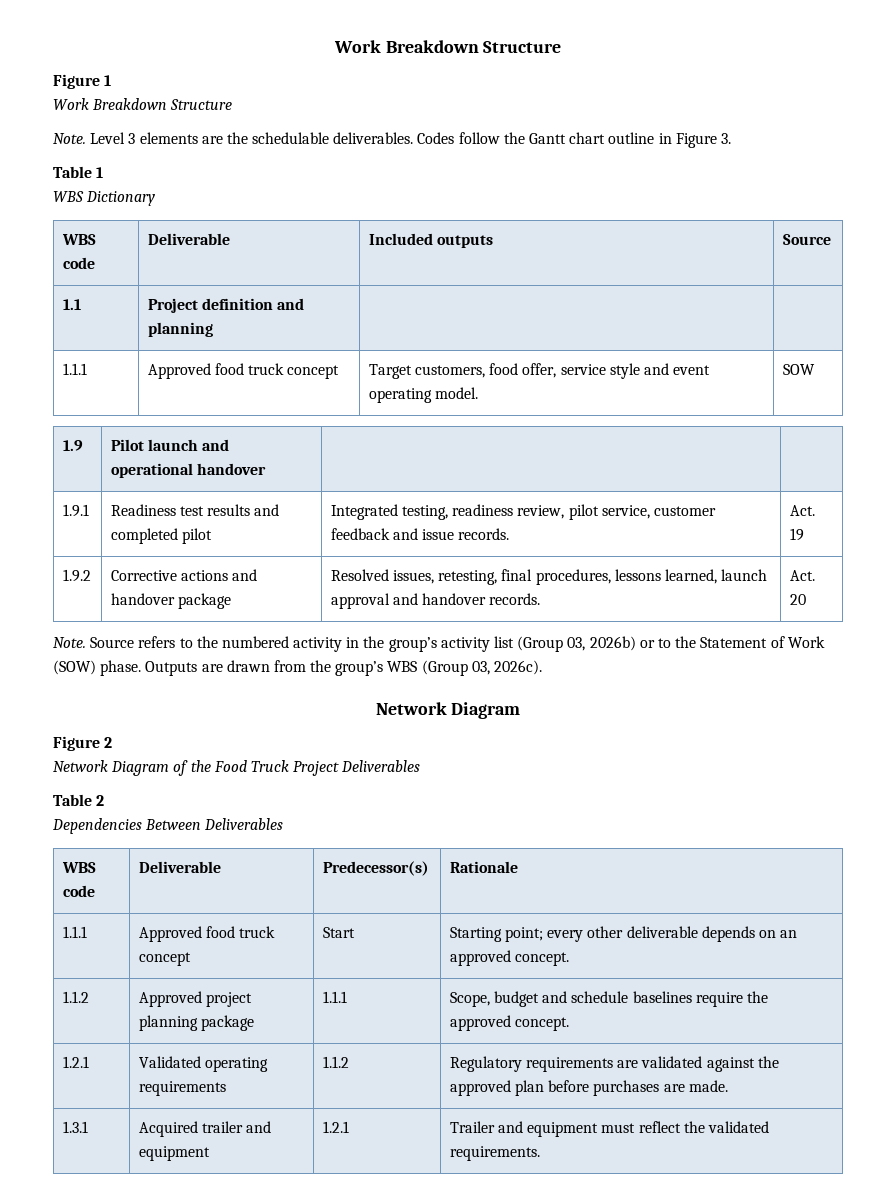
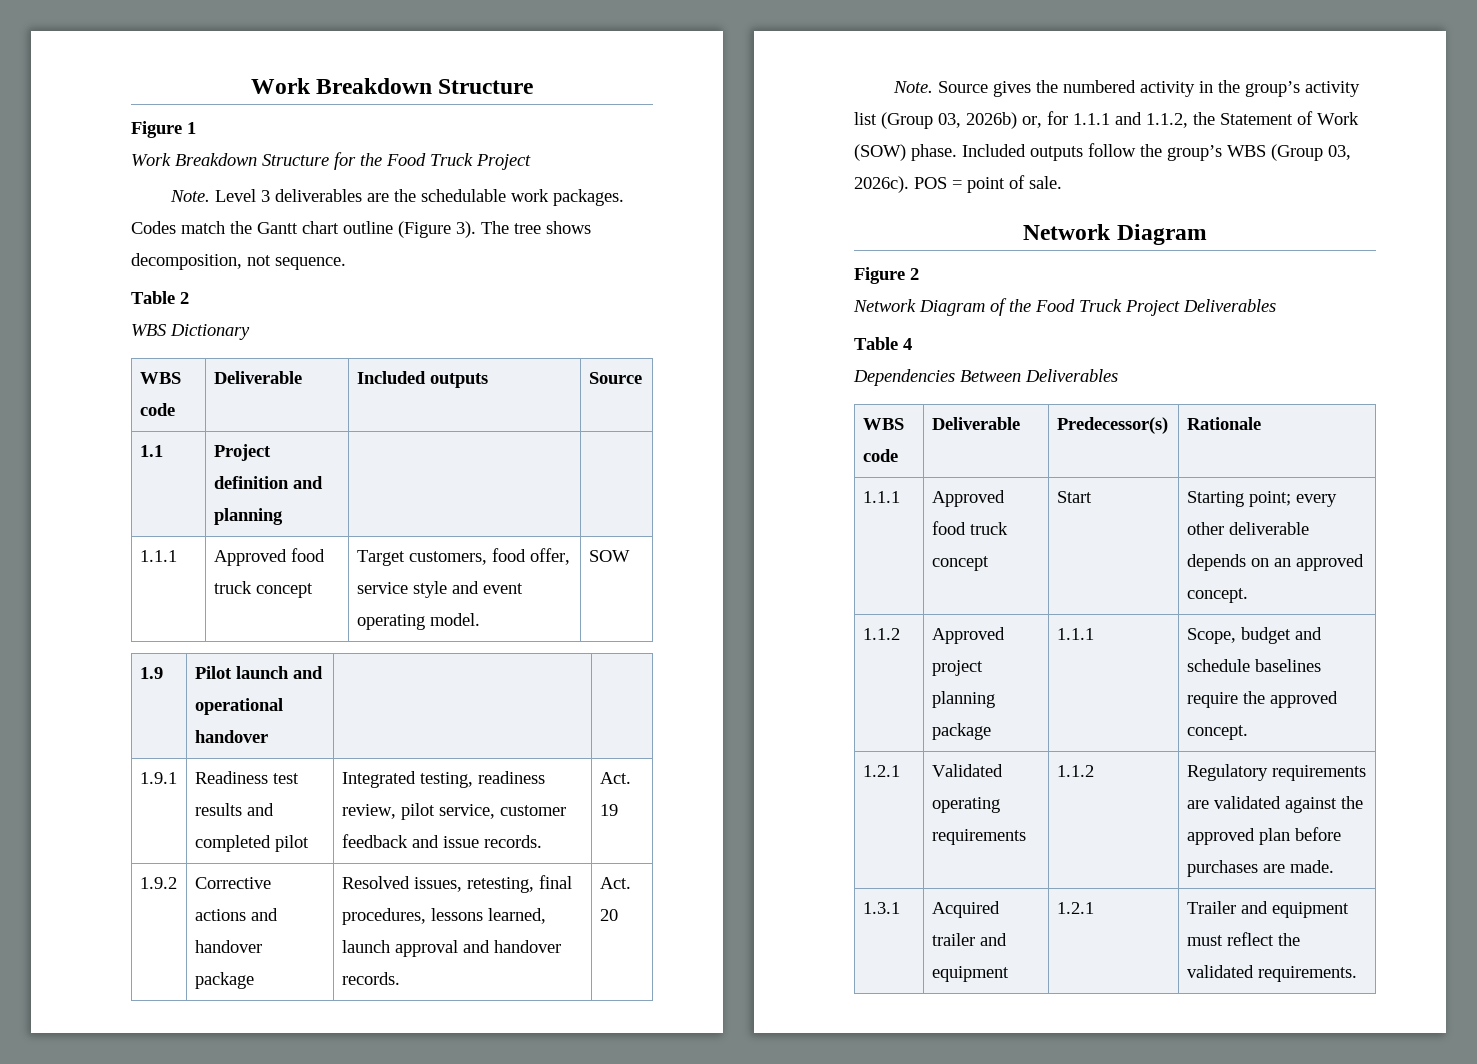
(233, 104) none -> [334,152,531,170] for the Food Truck Project
[139,132,198,144] elements -> [275,189,363,202] deliverables
[333,132,731,148] [53,166,104,178] deliverables. Codes follow the Gantt chart outline in Figure 3. // Table 1 -> [511,189,625,206] [131,221,591,238] [131,253,346,270] [131,291,189,304] work packages. Codes match the Gantt chart outline (Figure 3). The tree shows decomposition, not sequence. // Table 2
[138,636,193,648] refers to -> [993,81,1032,97] gives
[639,638,671,648] or to -> [1022,111,1188,128] or, for 1.1.1 and 1.1.2,
[145,660,306,676] Outputs are drawn from -> [962,143,1136,161] Included outputs follow
(543, 667) none -> [914,175,1062,193] POS = point of sale.
[96,795,105,806] 2 -> [903,338,912,350] 4

